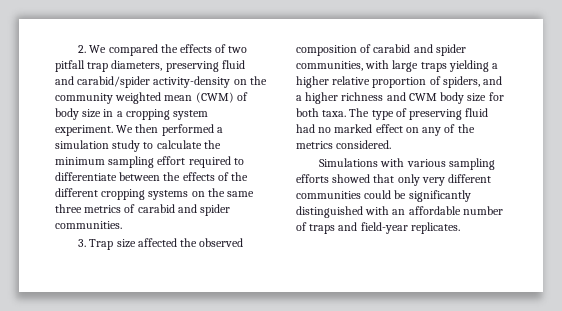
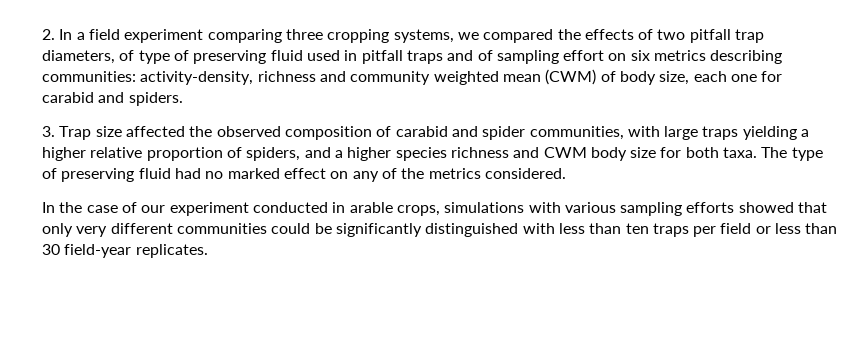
[89,45,107,53] We -> [59,29,479,43] In a field experiment comparing three cropping systems, we
[165,60,245,72] [55,76,267,88] preserving fluid and carabid/spider activity-density on the -> [119,50,783,64] [42,71,346,85] of type of preserving fluid used in pitfall traps and of sampling effort on six metrics describing communities: activity-density, richness and
[82,109,209,120] [55,124,223,136] [55,140,221,152] [55,156,244,168] [55,172,249,181] [55,188,255,200] [55,204,231,216] [55,221,122,229] size in a cropping system experiment. We then performed a simulation study to calculate the minimum sampling effort required to differentiate between the effects of the different cropping systems on the same three metrics of carabid and spider communities. -> [659,71,783,85] [42,92,183,106] size, each one for carabid and spiders.
(339, 98) none -> [395,147,447,161] species
[319,158,379,167] Simulations -> [42,202,525,216] In the case of our experiment conducted in arable crops, simulations
[392,206,503,215] [296,222,358,234] an affordable number of traps and -> [558,223,838,237] [42,244,60,255] less than ten traps per field or less than 30

